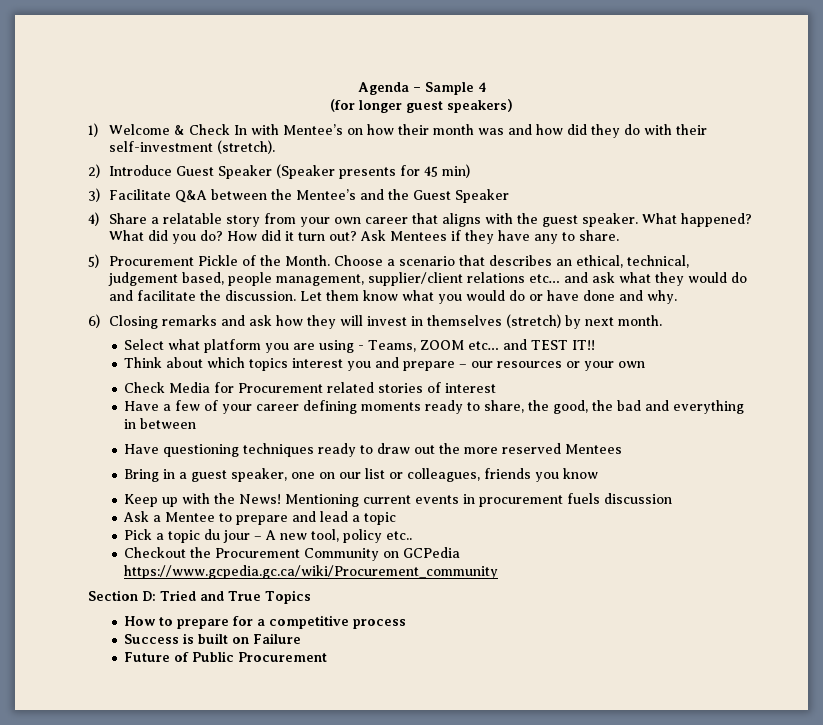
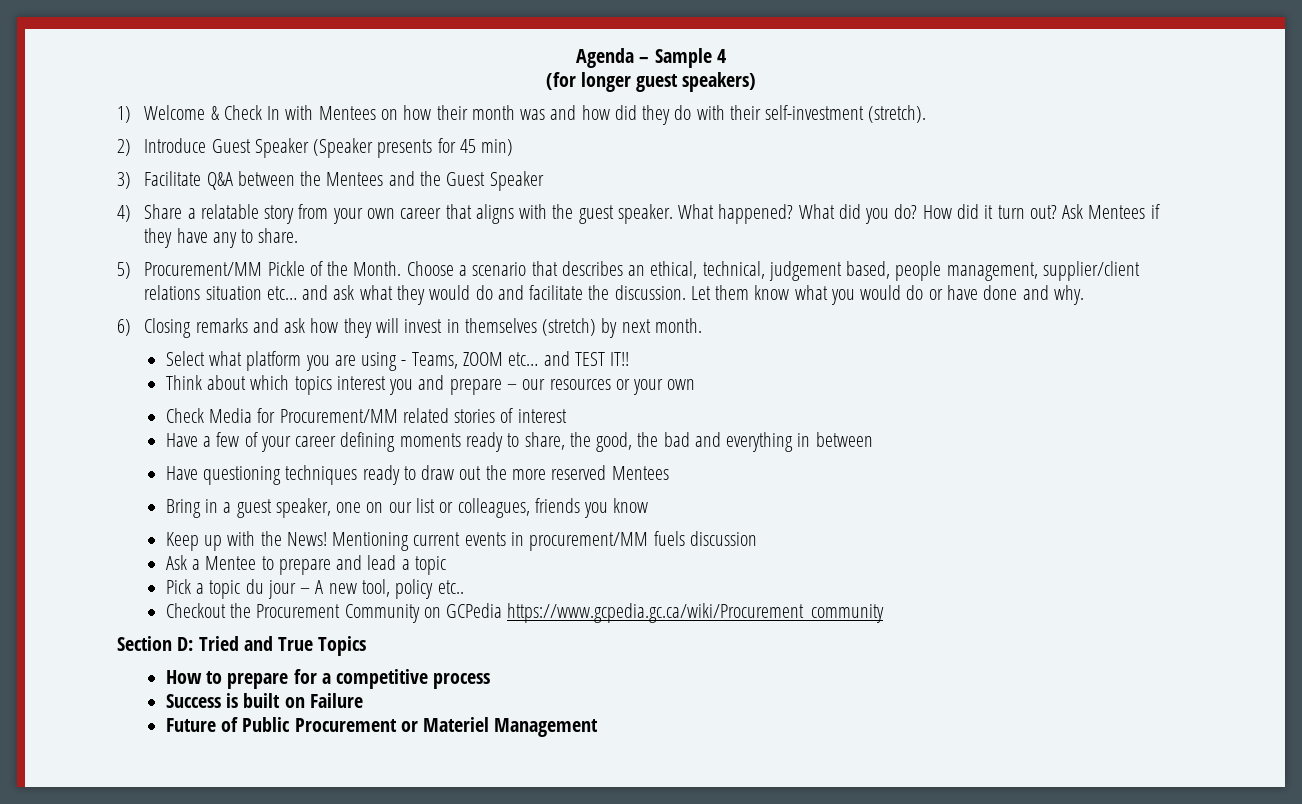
[283,124,344,135] Mentee’s -> [318,106,376,120] Mentees
[296,189,357,200] Mentee’s -> [326,172,384,186] Mentees
[109,256,195,266] Procurement -> [144,262,263,276] Procurement/MM
(526, 277) none -> [205,286,262,300] situation
[238,383,324,393] Procurement -> [279,409,398,423] Procurement/MM
[479,495,564,507] procurement -> [529,532,649,551] procurement/MM
(328, 657) none -> [400,717,599,737] or Materiel Management

